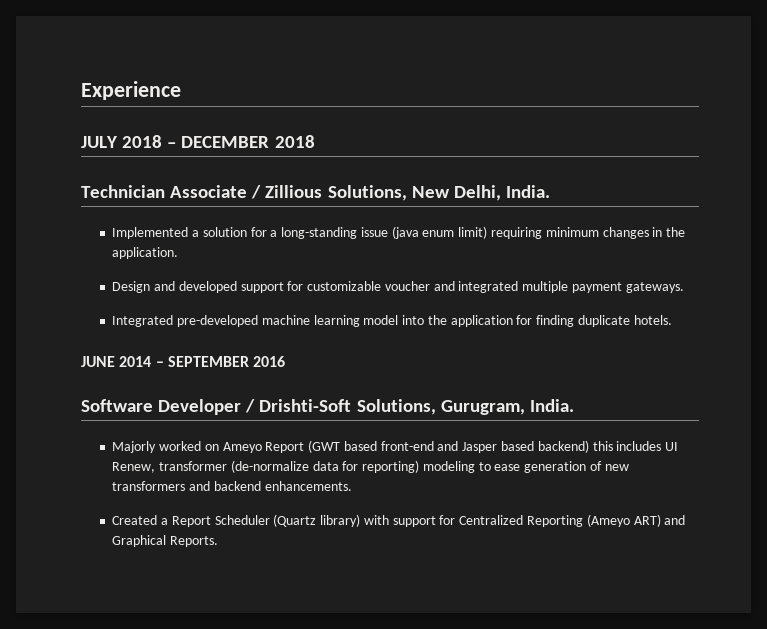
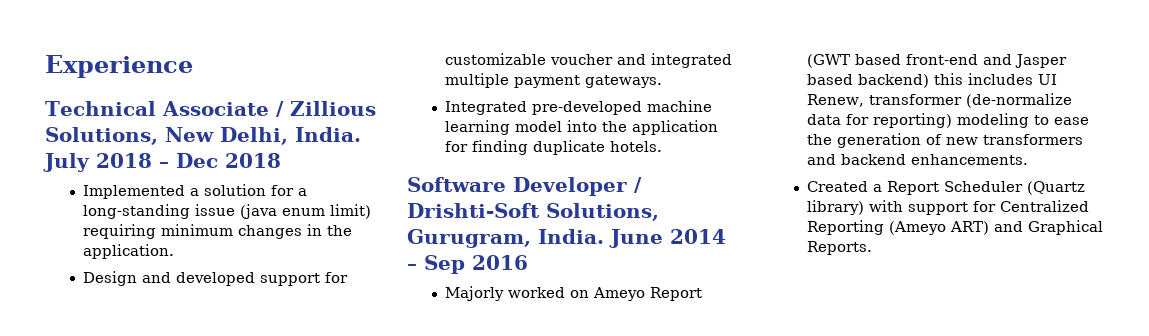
[81,135,315,148] [81,185,165,198] JULY 2018 – DECEMBER 2018 // Technician -> [45,101,156,116] Technical
(550, 191) none -> [43,153,281,172] July 2018 – Dec 2018
[81,356,286,367] // JUNE 2014 – SEPTEMBER 2016 -> (663, 146) none
(574, 405) none -> [609,229,726,248] [407,255,528,274] June 2014 – Sep 2016
(521, 467) none -> [807,134,833,145] the

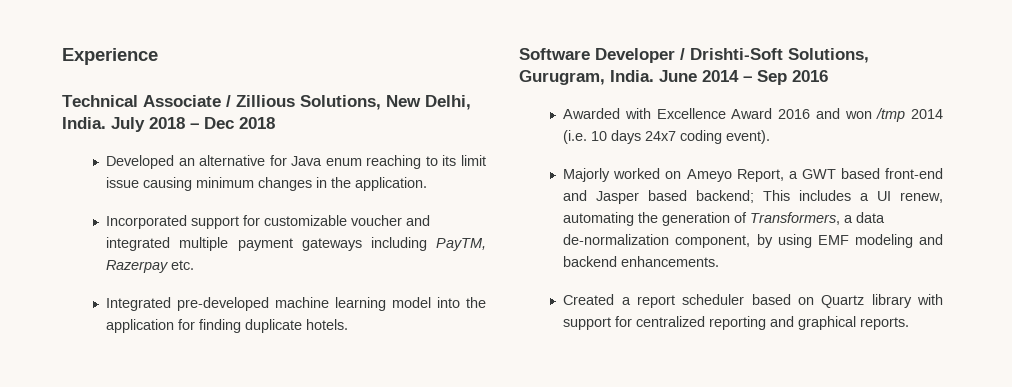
[83,184,308,199] [83,204,372,219] [83,224,157,239] Implemented a solution for a long-standing issue (java enum limit) requiring -> [106,155,486,169] [106,177,193,191] Developed an alternative for Java enum reaching to its limit issue causing
[83,271,256,286] Design and developed -> [106,215,188,229] Incorporated
[585,75,663,88] gateways. -> [301,237,486,251] [106,260,195,273] gateways including PayTM, Razerpay etc.
(528, 262) none -> [563,108,943,122] [563,130,771,144] // Awarded with Excellence Award 2016 and won /tmp 2014 (i.e. 10 days 24x7 coding event).
[650,287,703,301] [807,54,851,68] Report (GWT -> [736,169,836,182] Report, a GWT
[858,73,1058,88] [807,93,1073,108] [807,113,1090,128] [807,133,1084,148] backend) this includes UI Renew, transformer (de-normalize data for reporting) modeling to ease the generation of new transformers -> [696,190,943,203] [563,212,886,226] [563,234,913,248] backend; This includes a UI renew, automating the generation of Transformers, a data de-normalization component, by using EMF modeling
[887,181,1086,195] [807,200,1090,215] [807,220,1104,235] [807,241,873,255] Report Scheduler (Quartz library) with support for Centralized Reporting (Ameyo ART) and Graphical Reports. -> [636,294,943,308] [563,316,910,330] report scheduler based on Quartz library with support for centralized reporting and graphical reports.

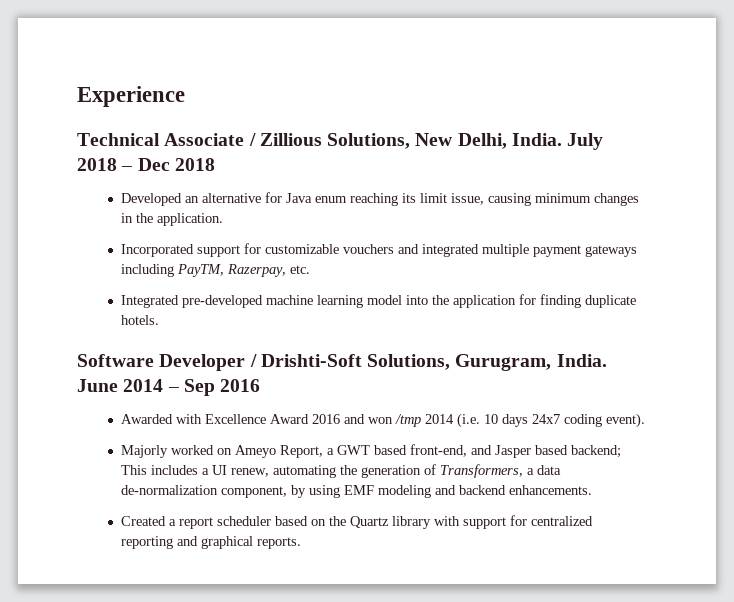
[425,156,438,166] to -> (399, 199) none
[106,177,140,188] issue -> [451,193,485,205] issue,
[351,215,403,226] voucher -> [343,244,395,254] vouchers
[106,260,169,273] Razerpay -> [227,264,287,277] Razerpay,
[884,168,943,179] front-end -> [410,444,468,457] front-end,
(814, 301) none -> [329,516,347,526] the

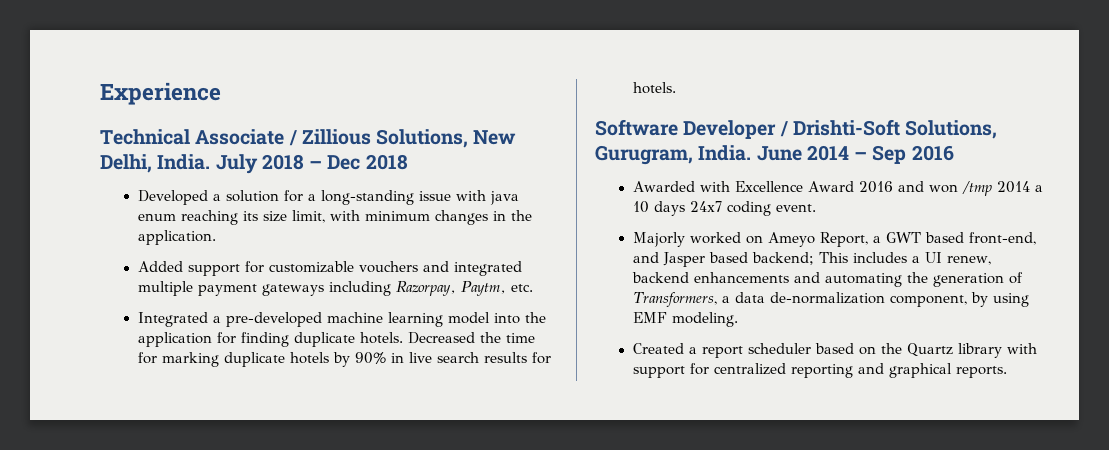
[185,192,532,206] an alternative for Java enum reaching its limit issue, causing -> [212,190,519,205] [137,210,360,225] a solution for a long-standing issue with java enum reaching its size limit, with
[121,244,195,257] Incorporated -> [137,261,183,272] Added
[177,264,287,277] PayTM, Razerpay, -> [395,281,506,296] Razorpay, Paytm,
(180, 301) none -> [212,316,221,323] a
(160, 320) none -> [407,332,535,344] [137,352,551,367] [632,82,676,94] Decreased the time for marking duplicate hotels by 90% in live search results for hotels.
[457,413,481,428] (i.e. -> [1034,185,1043,192] a
[606,413,646,428] event). -> [775,204,816,212] event.
(270, 472) none -> [631,272,820,283] backend enhancements and
[378,485,593,498] modeling and backend enhancements. -> [671,312,738,327] modeling.

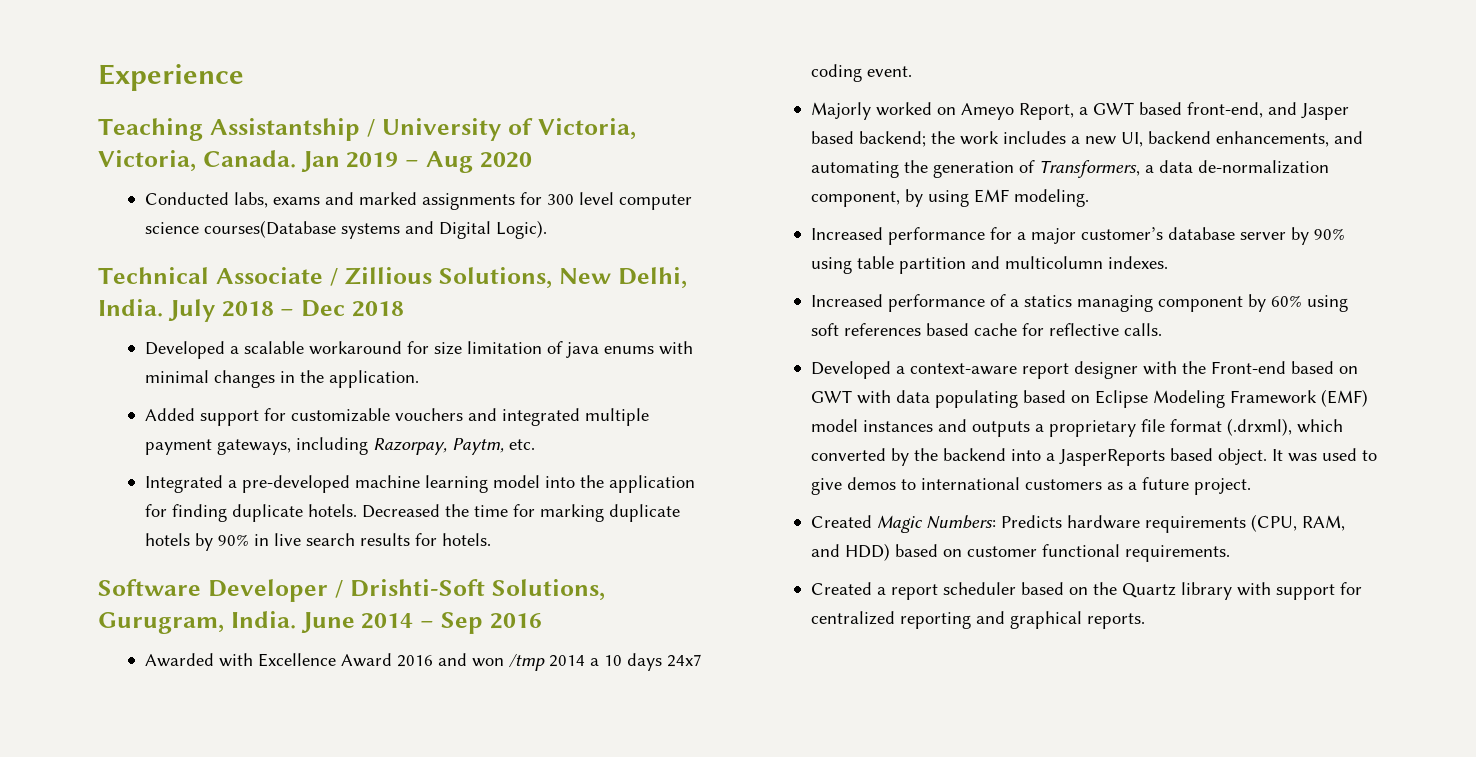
(221, 93) none -> [98,118,636,141] [98,150,532,173] [144,192,692,210] [144,220,547,239] // Teaching Assistantship / University of Victoria, Victoria, Canada. Jan 2019 – Aug 2020 // Conducted labs, exams and marked assignments for 300 level computer science courses(Database systems and Digital Logic).
[225,190,519,205] [137,210,430,225] solution for a long-standing issue with java enum reaching its size limit, with minimum -> [243,341,693,358] [144,370,209,383] scalable workaround for size limitation of java enums with minimal
[261,284,324,296] gateways -> [216,439,291,455] gateways,
[818,252,991,265] [631,272,789,283] This includes a UI renew, backend enhancements -> [930,131,1329,147] the work includes a new UI, backend enhancements,
(738, 319) none -> [810,227,1345,245] [810,256,1168,274] [810,294,1348,312] [810,323,1162,336] [810,361,1358,379] [810,389,1368,408] [810,418,1343,437] [810,448,1377,466] [810,477,1251,495] [810,514,1345,533] [810,543,1230,562] // Increased performance for a major customer’s database server by 90% using table partition and multicolumn indexes. // Increased performance of a statics managing component by 60% using soft references based cache for reflective calls. // Developed a context-aware report designer with the Front-end based on GWT with data populating based on Eclipse Modeling Framework (EMF) model instances and outputs a proprietary file format (.drxml), which converted by the backend into a JasperReports based object. It was used to give demos to international customers as a future project. // Created Magic Numbers: Predicts hardware requirements (CPU, RAM, and HDD) based on customer functional requirements.

